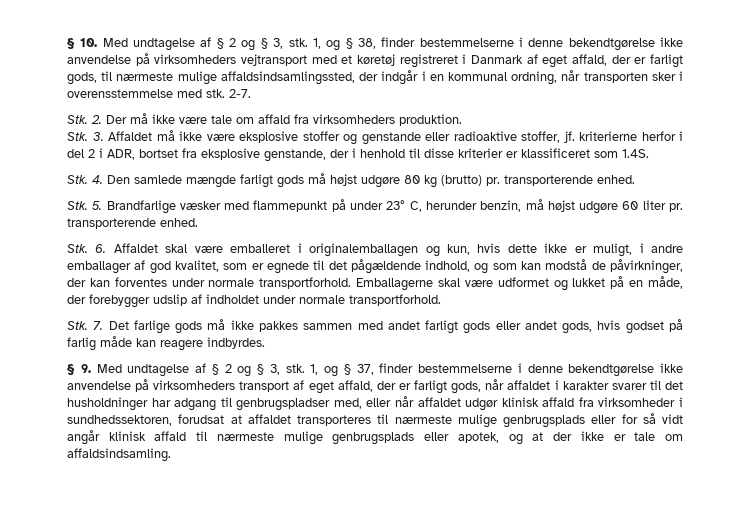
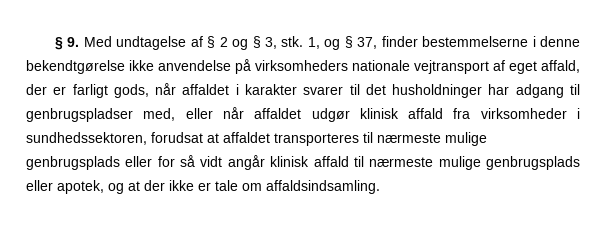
[67,37,684,51] [67,53,683,68] [67,70,683,85] [67,89,251,98] [67,113,462,126] [67,130,683,145] [67,148,649,162] [67,173,635,188] [67,199,683,214] [67,218,198,229] [67,243,683,257] [67,259,683,274] [67,276,683,291] [67,294,441,308] [67,319,683,334] [67,336,265,351] [67,364,75,375] § 10. Med undtagelse af § 2 og § 3, stk. 1, og § 38, finder bestemmelserne i denne bekendtgørelse ikke anvendelse på virksomheders vejtransport med et køretøj registreret i Danmark af eget affald, der er farligt gods, til nærmeste mulige affaldsindsamlingssted, der indgår i en kommunal ordning, når transporten sker i overensstemmelse med stk. 2-7. // Stk. 2. Der må ikke være tale om affald fra virksomheders produktion. // Stk. 3. Affaldet må ikke være eksplosive stoffer og genstande eller radioaktive stoffer, jf. kriterierne herfor i del 2 i ADR, bortset fra eksplosive genstande, der i henhold til disse kriterier er klassificeret som 1.4S. // Stk. 4. Den samlede mængde farligt gods må højst udgøre 80 kg (brutto) pr. transporterende enhed. // Stk. 5. Brandfarlige væsker med flammepunkt på under 23° C, herunder benzin, må højst udgøre 60 liter pr. transporterende enhed. // Stk. 6. Affaldet skal være emballeret i originalemballagen og kun, hvis dette ikke er muligt, i andre emballager af god kvalitet, som er egnede til det pågældende indhold, og som kan modstå de påvirkninger, der kan forventes under normale transportforhold. Emballagerne skal være udformet og lukket på en måde, der forebygger udslip af indholdet under normale transportforhold. // Stk. 7. Det farlige gods må ikke pakkes sammen med andet farligt gods eller andet gods, hvis godset på farlig måde kan reagere indbyrdes. // § -> [55,37,64,50] §
[239,381,290,392] transport -> [352,60,489,74] nationale vejtransport

